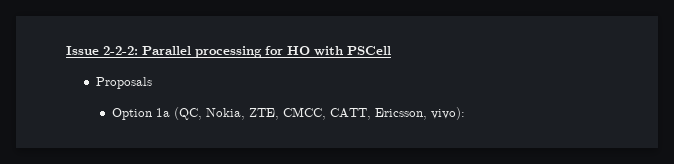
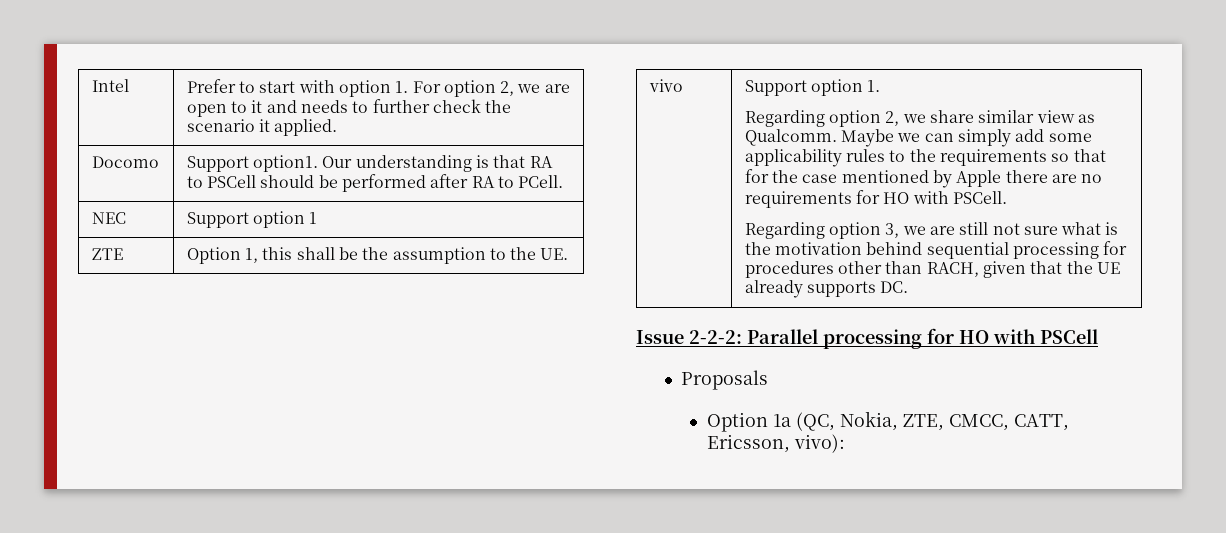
(66, 50) none -> [91,79,129,92] [186,79,570,97] [186,99,512,117] [186,119,338,136] [91,156,159,168] [186,155,553,172] [186,174,564,192] [91,212,126,224] [186,211,318,228] [91,248,123,260] [186,247,569,264] [648,79,683,92] [744,79,881,96] [744,110,1095,127] [744,129,1092,147] [744,149,1106,167] [744,169,1103,188] [744,190,1007,208] [744,222,1119,239] [744,241,1128,259] [744,261,1120,278] [744,280,909,298] Intel | Prefer to start with option 1. For option 2, we are open to it and needs to further check the scenario it applied. // Docomo | Support option1. Our understanding is that RA to PSCell should be performed after RA to PCell. // NEC | Support option 1 // ZTE | Option 1, this shall be the assumption to the UE. // vivo | Support option 1. // Regarding option 2, we share similar view as Qualcomm. Maybe we can simply add some applicability rules to the requirements so that for the case mentioned by Apple there are no requirements for HO with PSCell. // Regarding option 3, we are still not sure what is the motivation behind sequential processing for procedures other than RACH, given that the UE already supports DC. //

